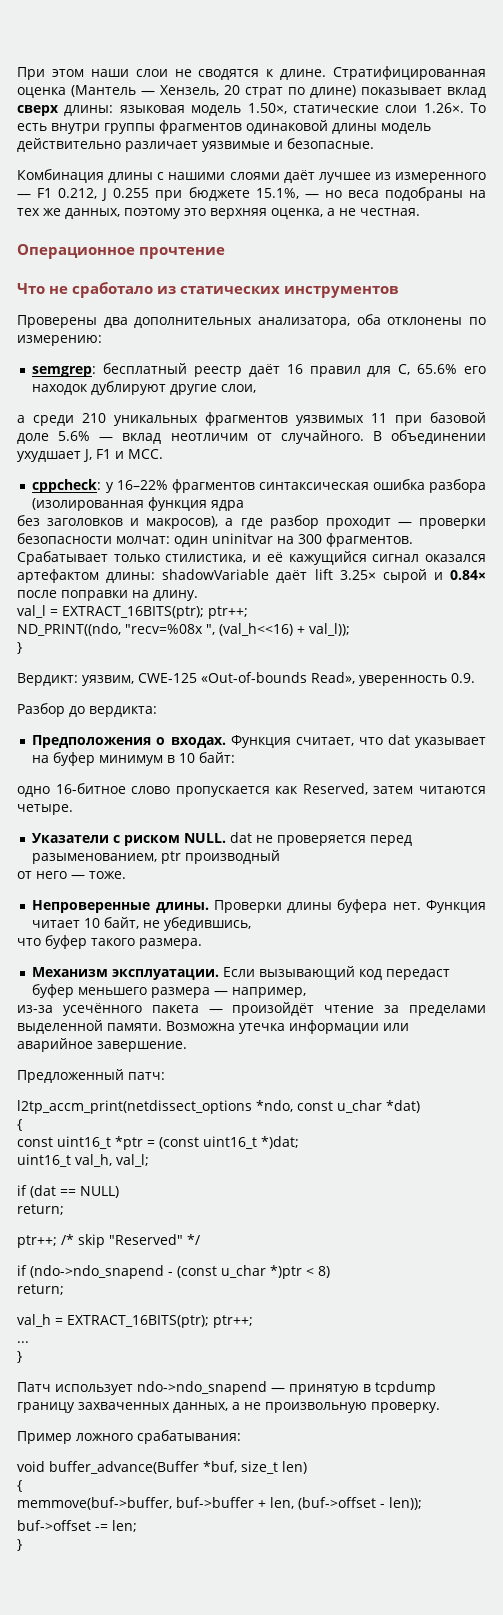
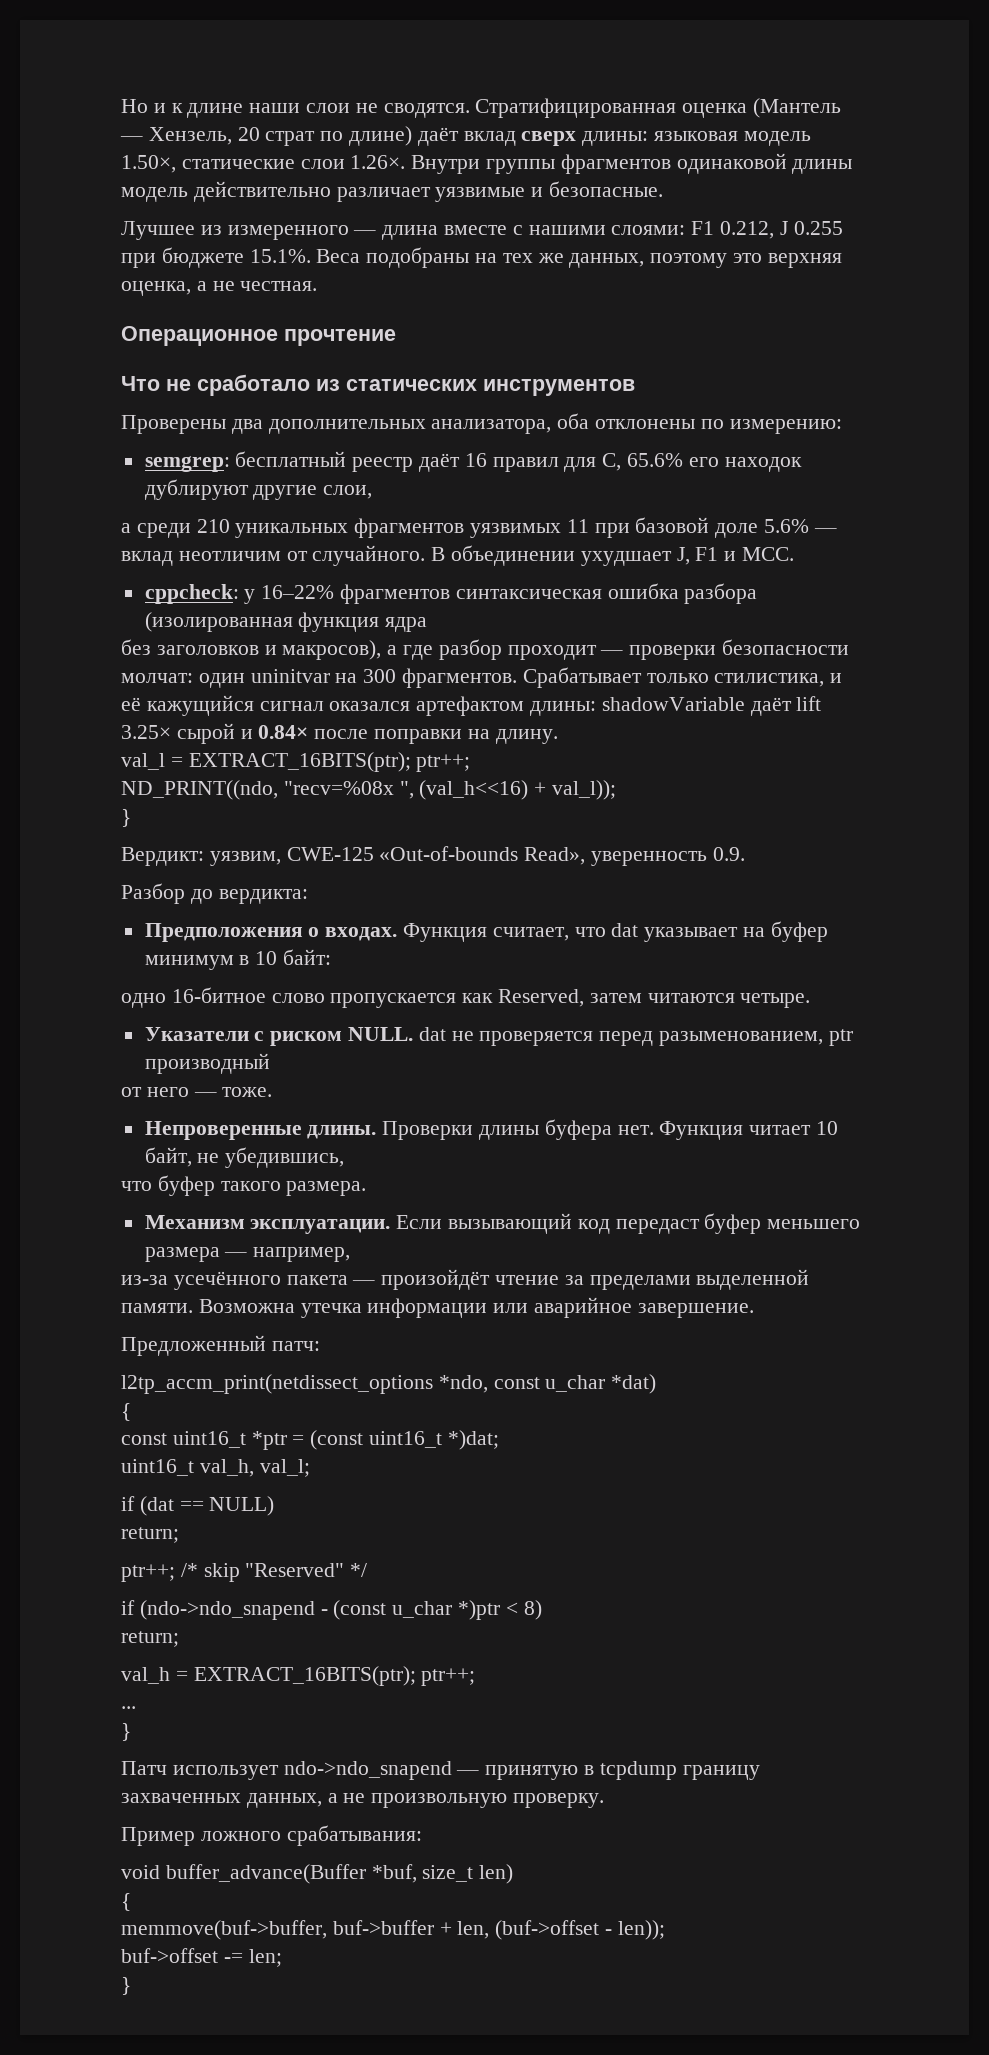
[17,67,327,80] При этом наши слои не сводятся к длине. -> [121,99,470,118] Но и к длине наши слои не сводятся.
[361,87,442,95] показывает -> [417,127,459,146] даёт
[470,103,486,113] [17,123,100,134] То есть внутри -> [411,155,481,174] Внутри
[17,169,486,183] [17,194,31,198] Комбинация длины с нашими слоями даёт лучшее из измеренного — -> [121,221,686,240] Лучшее из измеренного — длина вместе с нашими слоями:
[255,188,379,199] 15.1%, — но веса -> [249,249,361,263] 15.1%. Веса

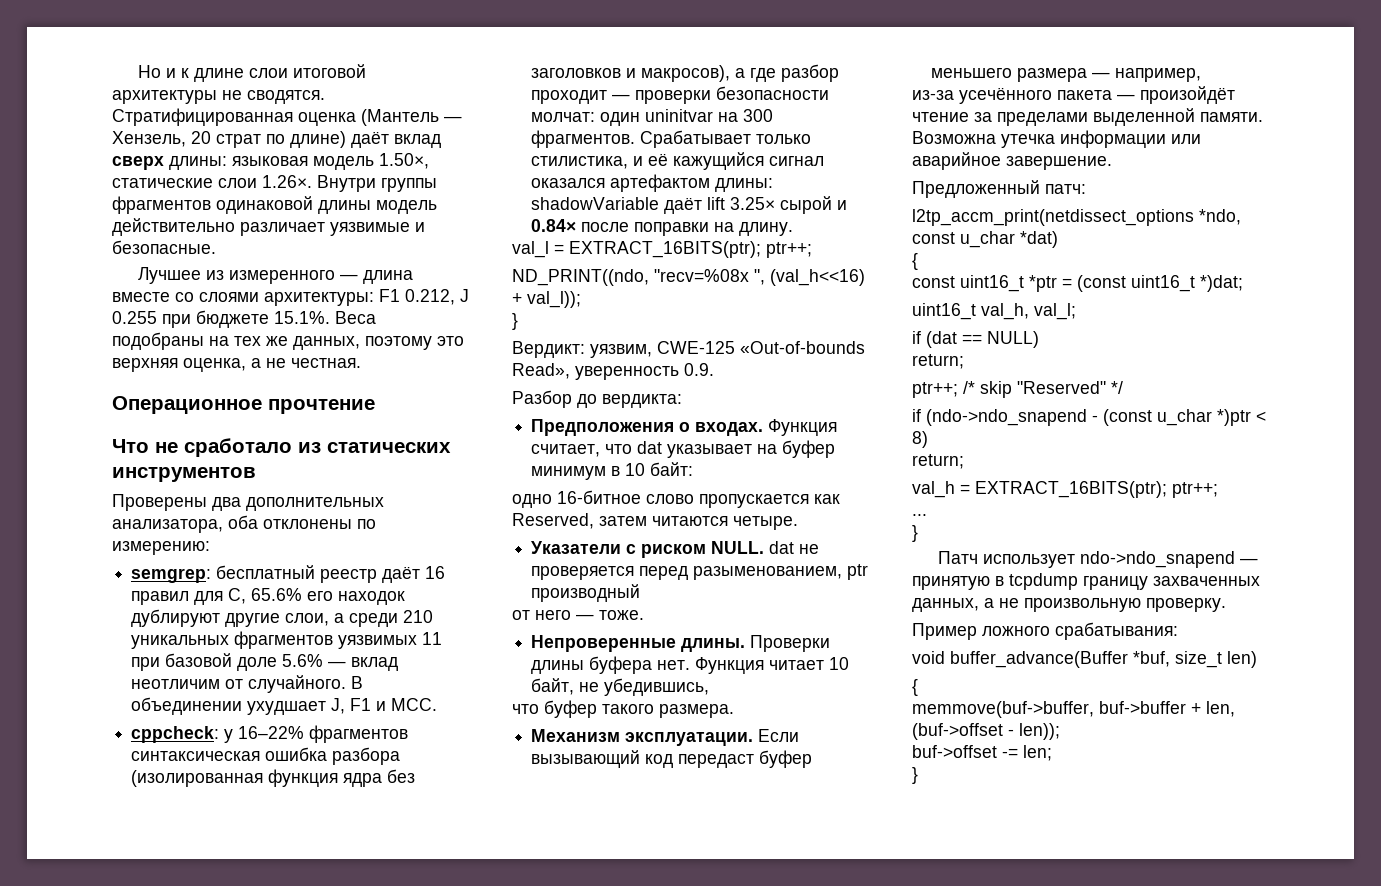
[249,103,351,113] наши слои -> [248,64,366,78] [112,90,217,104] слои итоговой архитектуры
[512,225,686,235] с нашими слоями: -> [175,292,374,306] со слоями архитектуры:
(373, 492) // -> (330, 619) none
(428, 624) // -> (383, 780) none

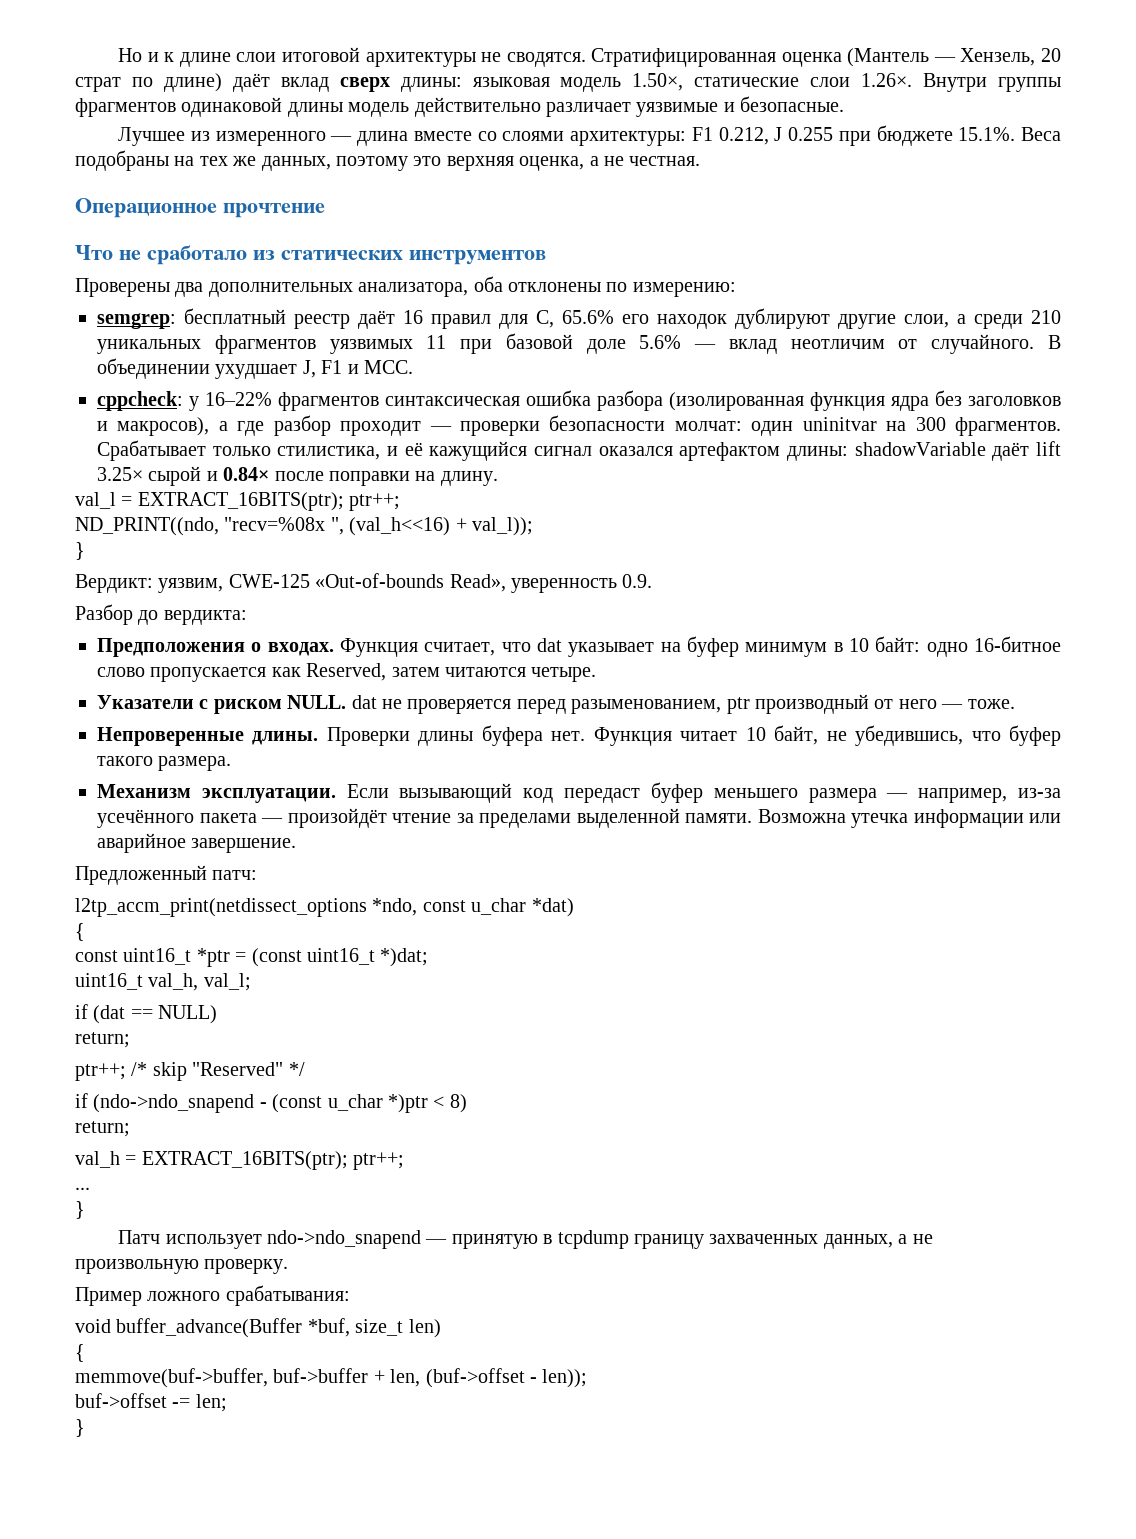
(694, 469) // -> (921, 644) none
(641, 593) // -> (869, 704) none
(710, 687) // -> (964, 735) none
(1202, 75) // -> (1008, 795) none

